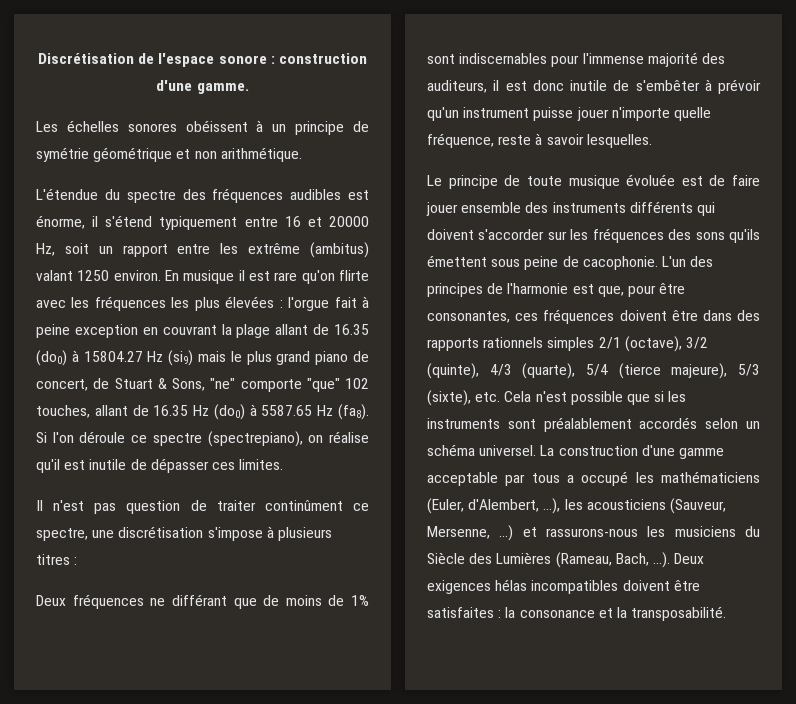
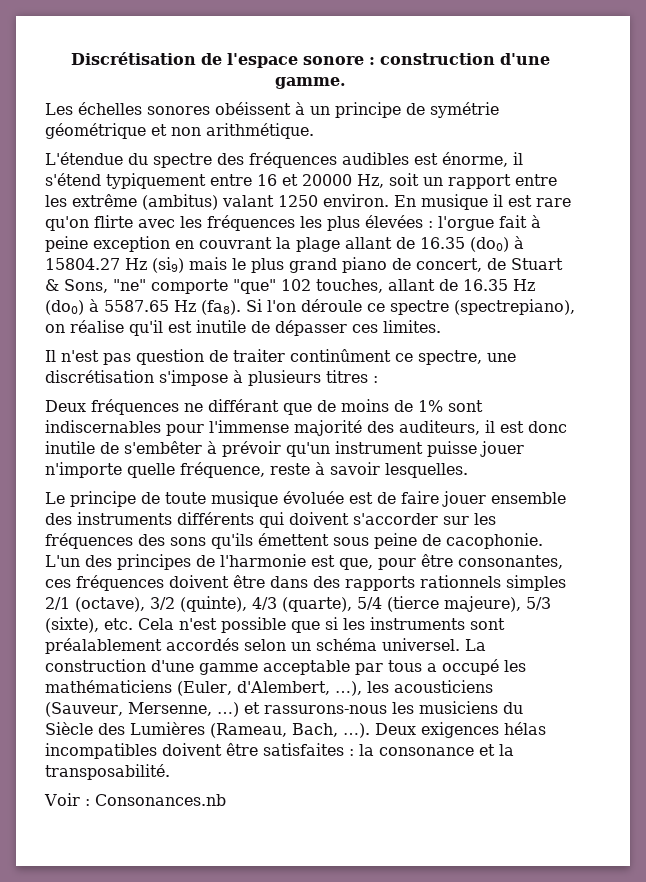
(727, 613) none -> [44,793,226,806] // Voir : Consonances.nb

